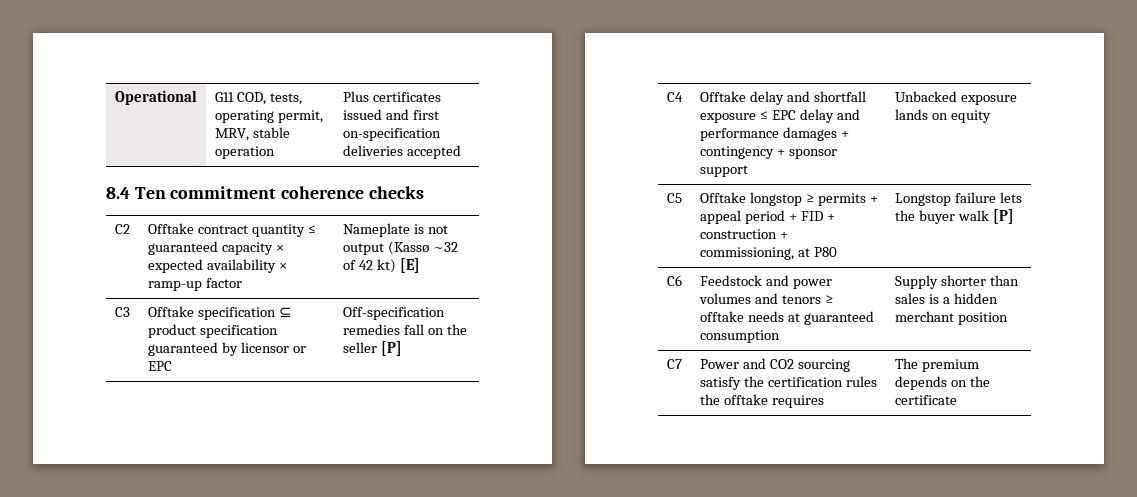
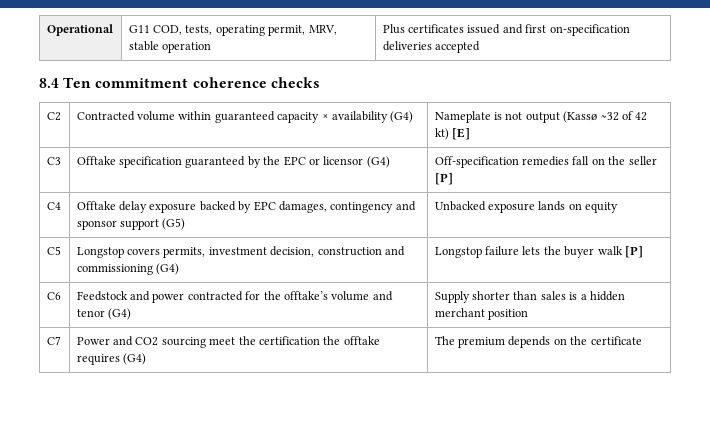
[147,223,316,237] [147,241,284,255] [147,259,287,273] [147,278,242,291] Offtake contract quantity ≤ guaranteed capacity × expected availability × ramp-up factor -> [76,111,414,123] Contracted volume within guaranteed capacity × availability (G4)
[278,307,292,317] [147,324,278,338] [147,342,306,356] [147,361,172,371] ⊆ product specification guaranteed by licensor or EPC -> [185,156,390,168] guaranteed by the EPC or licensor (G4)
[786,91,866,102] [699,109,860,123] [699,127,849,141] [699,146,785,159] and shortfall exposure ≤ EPC delay and performance damages + contingency + -> [149,201,416,213] exposure backed by EPC damages, contingency and
(748, 171) none -> [162,218,186,230] (G5)
[699,192,878,206] [699,210,835,224] [699,229,788,239] [699,247,837,260] Offtake longstop ≥ permits + appeal period + FID + construction + commissioning, at P80 -> [76,246,405,258] [76,263,180,275] Longstop covers permits, investment decision, construction and commissioning (G4)
[698,293,833,304] [699,311,874,325] [699,330,780,343] volumes and tenors ≥ offtake needs at guaranteed consumption -> [187,291,393,301] [76,308,132,320] contracted for the offtake’s volume and tenor (G4)
[699,377,741,390] satisfy -> [209,337,236,345] meet
[845,376,877,387] rules -> (320, 340) none
(824, 401) none -> [123,353,147,365] (G4)

